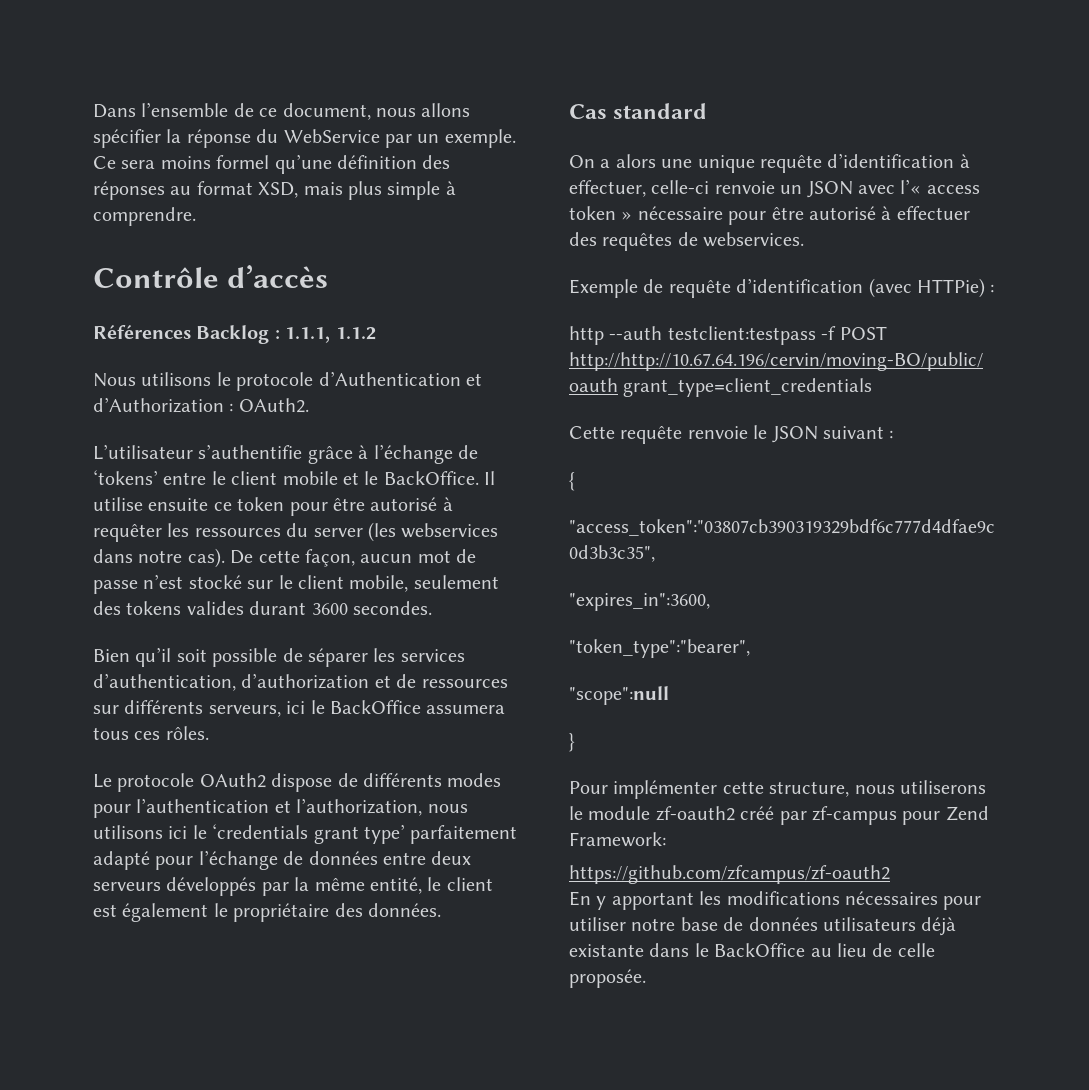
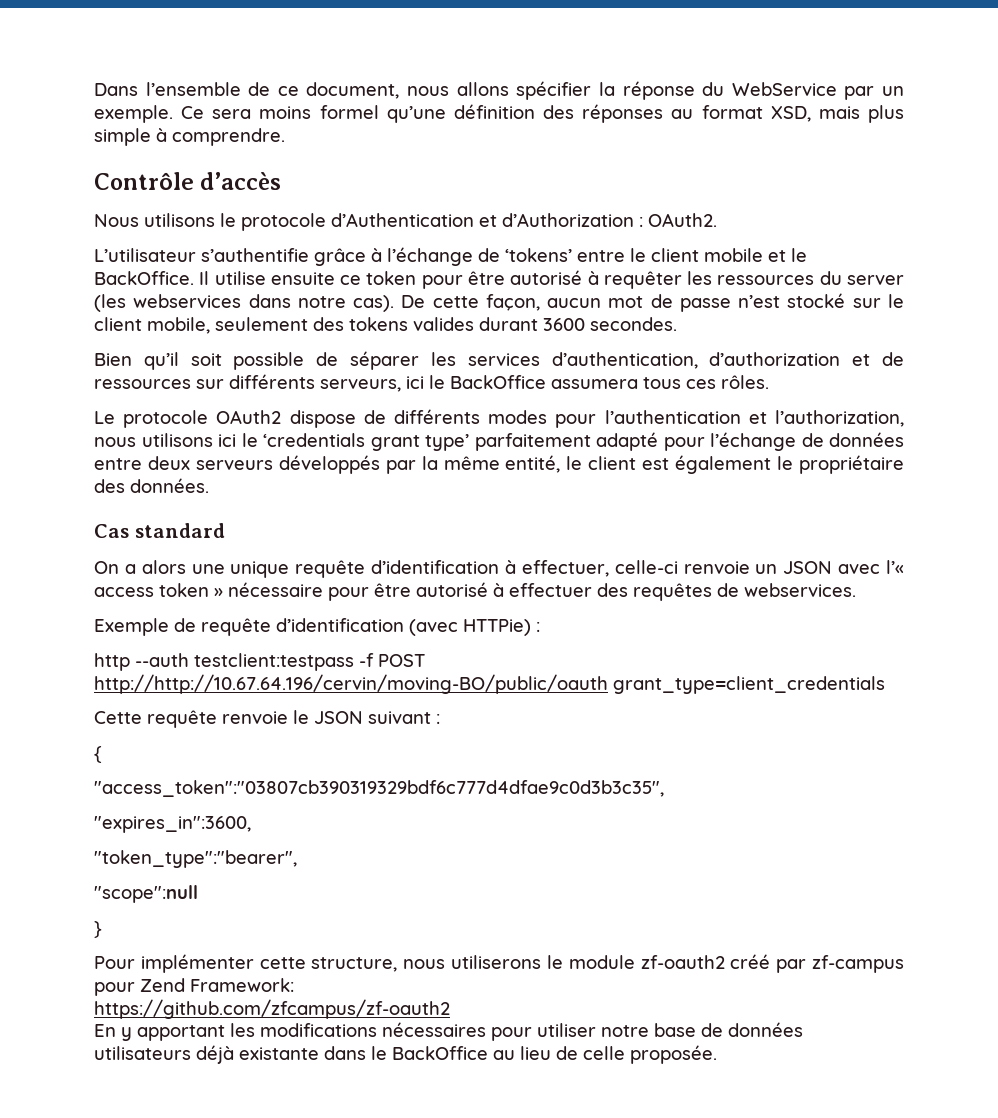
[93,325,376,344] // Références Backlog : 1.1.1, 1.1.2 -> (282, 181) none

